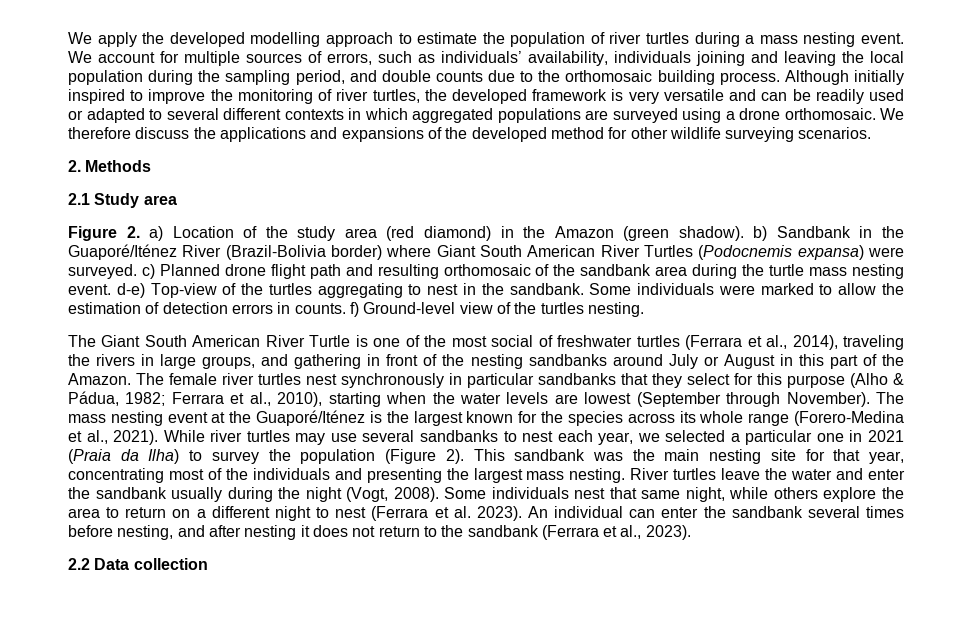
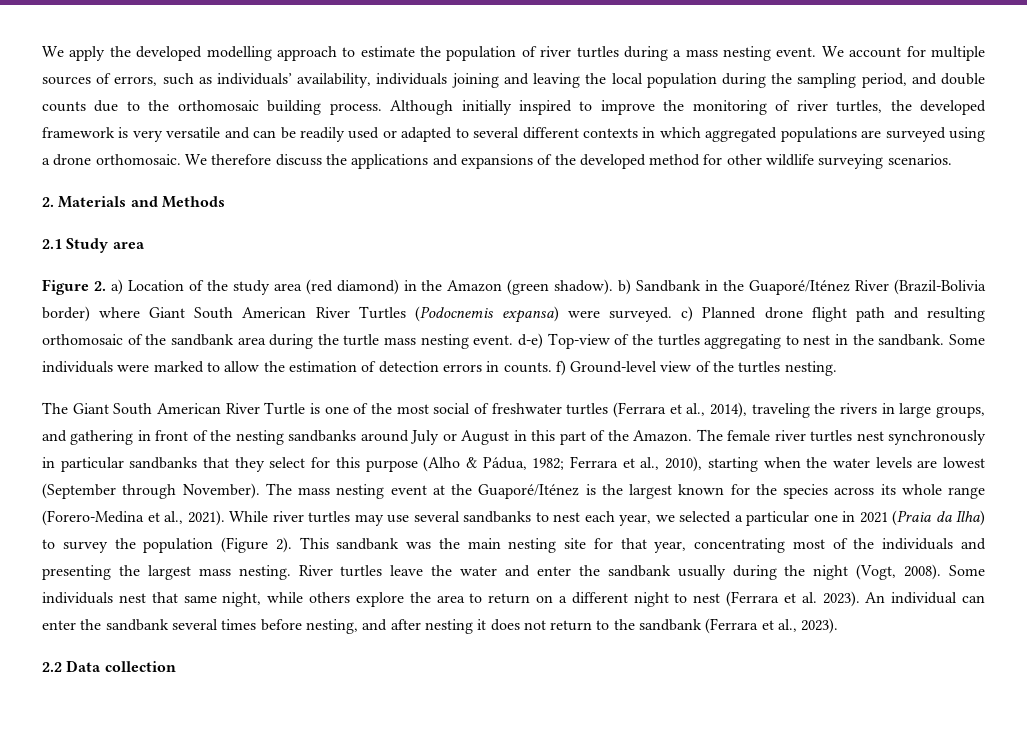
(81, 166) none -> [58,196,158,208] Materials and

